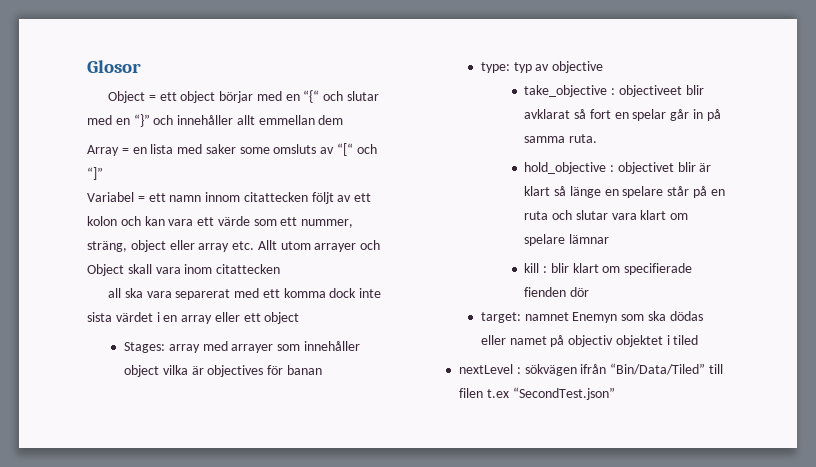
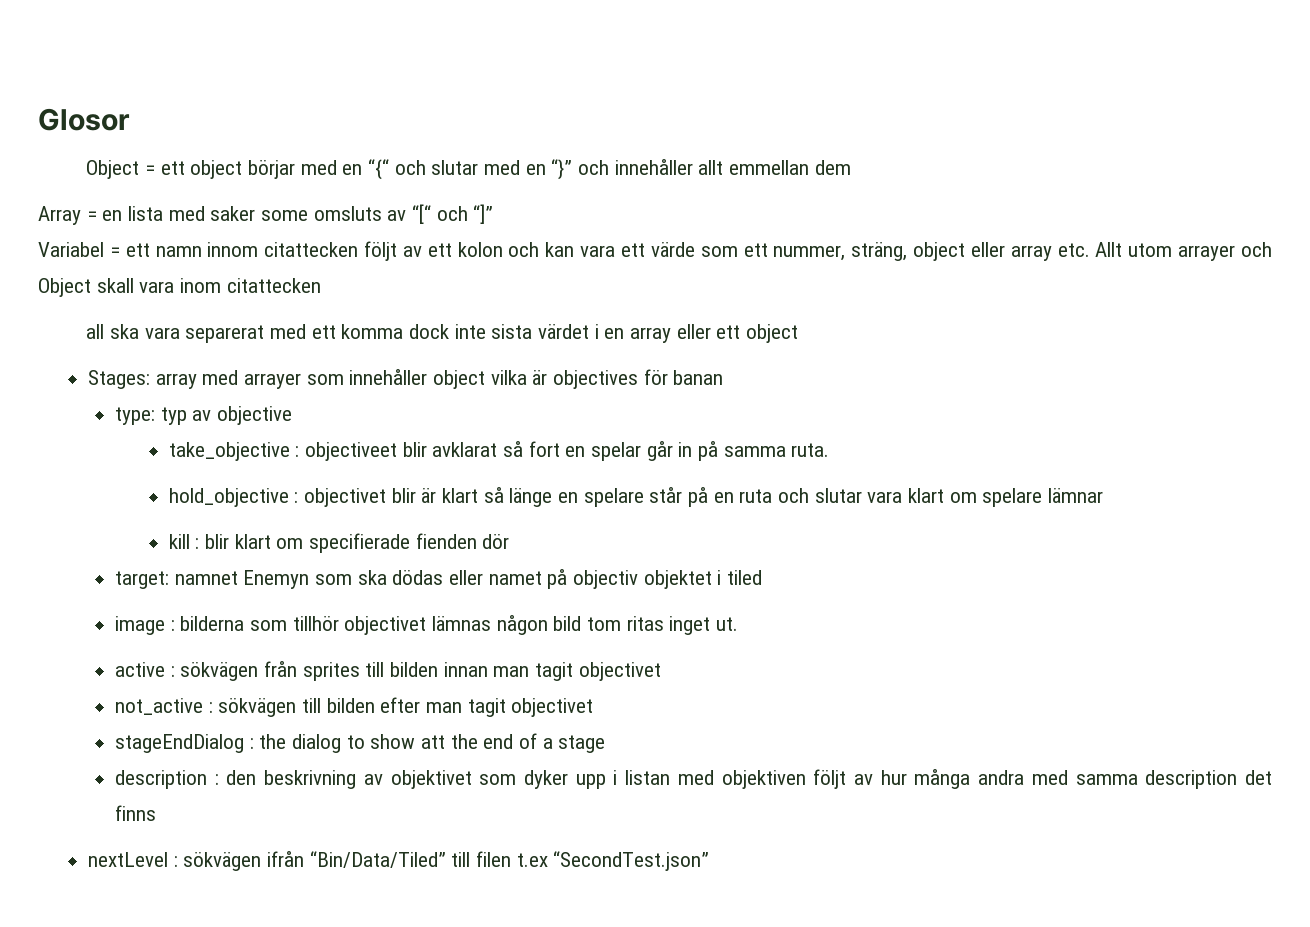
(699, 340) none -> [114,615,738,635] [114,661,661,681] [114,697,594,717] [114,733,606,753] [114,769,1272,789] [114,805,156,821] // image : bilderna som tillhör objectivet lämnas någon bild tom ritas inget ut. // active : sökvägen från sprites till bilden innan man tagit objectivet // not_active : sökvägen till bilden efter man tagit objectivet // stageEndDialog : the dialog to show att the end of a stage // description : den beskrivning av objektivet som dyker upp i listan med objektiven följt av hur många andra med samma description det finns

